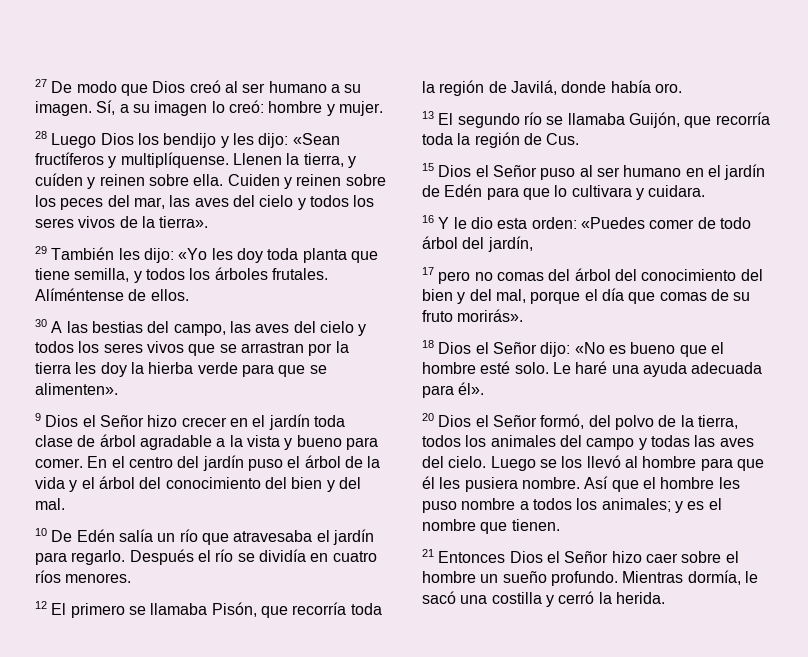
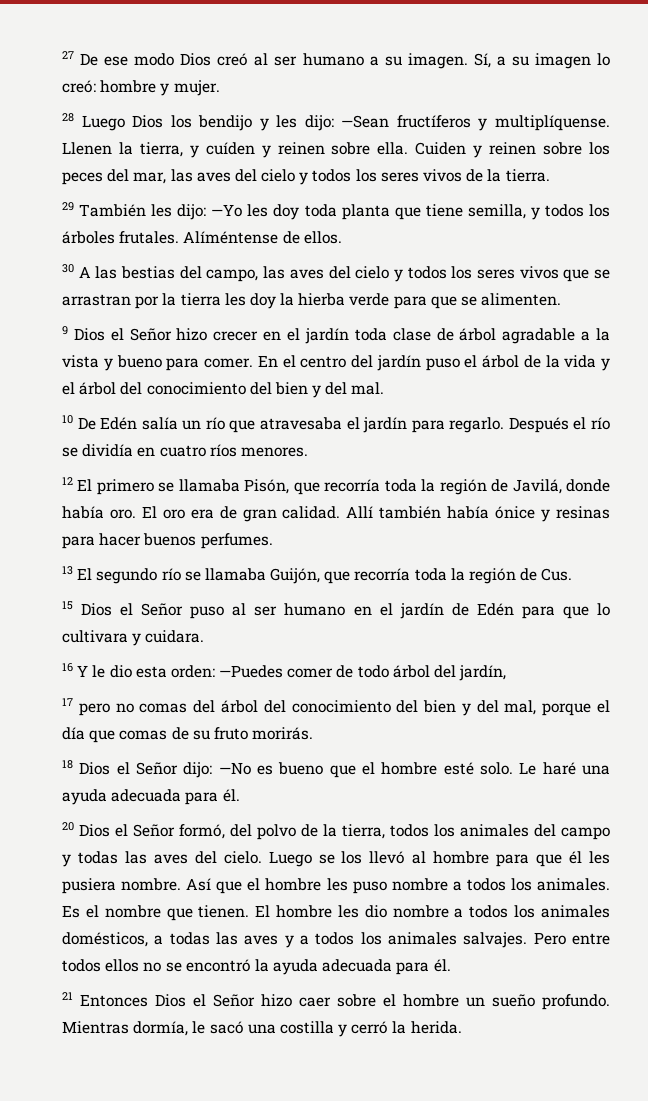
[76,81,148,96] modo que -> [104,53,175,66] ese modo
[292,133,340,145] «Sean -> [341,115,390,128] —Sean
[159,216,209,228] tierra». -> [505,169,550,182] tierra.
[178,248,208,260] «Yo -> [211,204,243,217] —Yo
[35,383,118,395] alimenten». -> [481,293,562,306] alimenten.
(682, 88) none -> [141,506,610,522] [62,533,273,549] El oro era de gran calidad. Allí también había ónice y resinas para hacer buenos perfumes.
[580,217,645,229] «Puedes -> [219,665,284,678] —Puedes
[457,309,524,322] morirás». -> [252,727,314,740] morirás.
[574,342,605,354] «No -> [218,762,251,775] —No
[458,382,485,395] él». -> [222,789,240,802] él.
[601,498,705,513] animales; y es -> [536,878,610,891] [62,905,80,918] animales. Es
(560, 525) none -> [255,905,611,918] [62,932,610,948] [62,959,451,975] El hombre les dio nombre a todos los animales domésticos, a todas las aves y a todos los animales salvajes. Pero entre todos ellos no se encontró la ayuda adecuada para él.

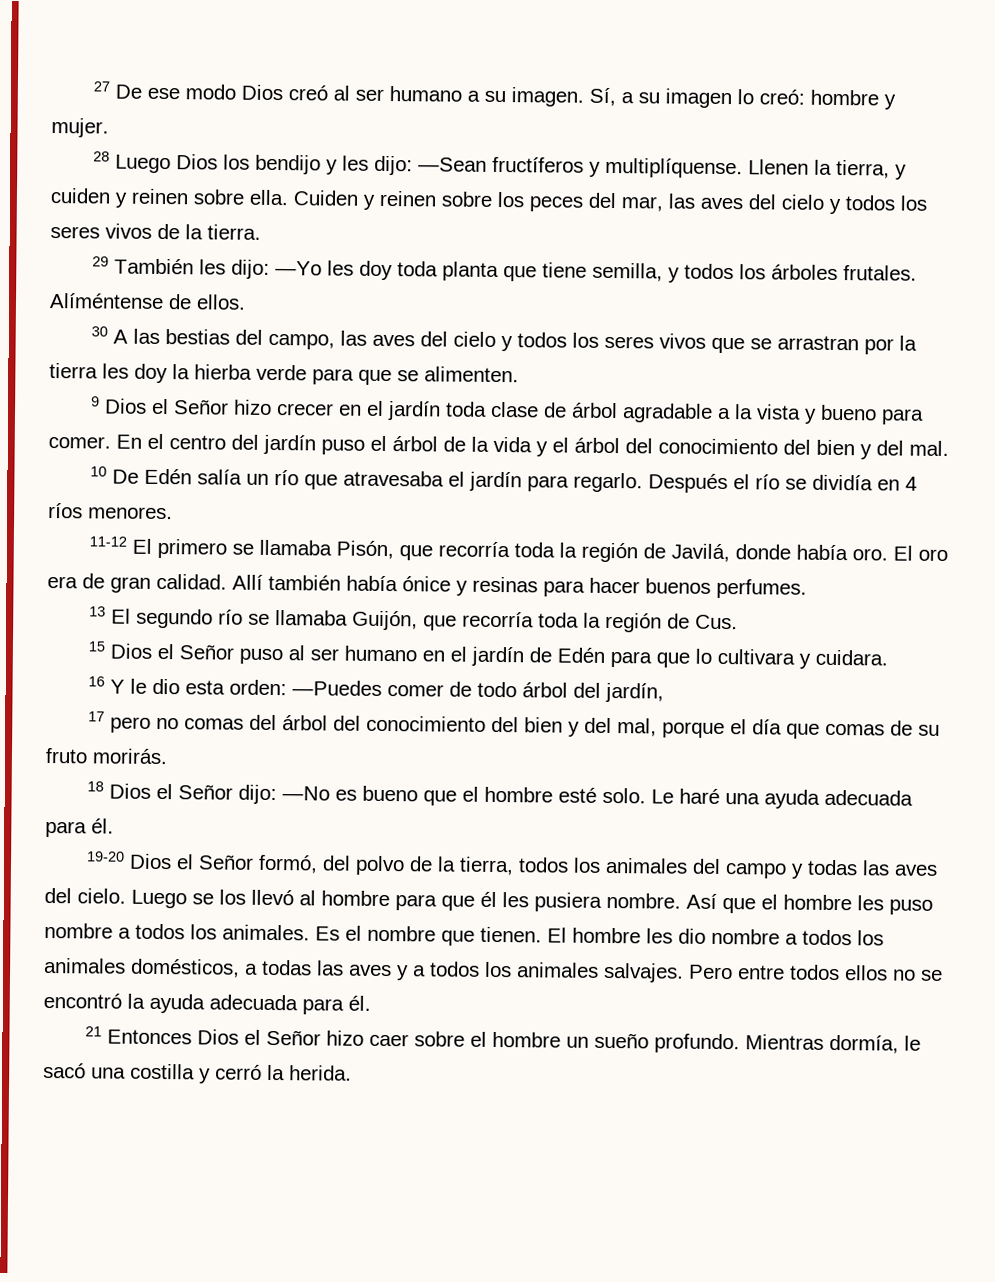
[205,142,255,155] cuíden -> [50,188,111,204] cuiden
[159,445,206,457] cuatro -> [904,476,917,491] 4
[62,477,73,485] 12 -> [88,536,127,547] 11-12
[62,822,74,831] 20 -> [86,851,125,862] 19-20

